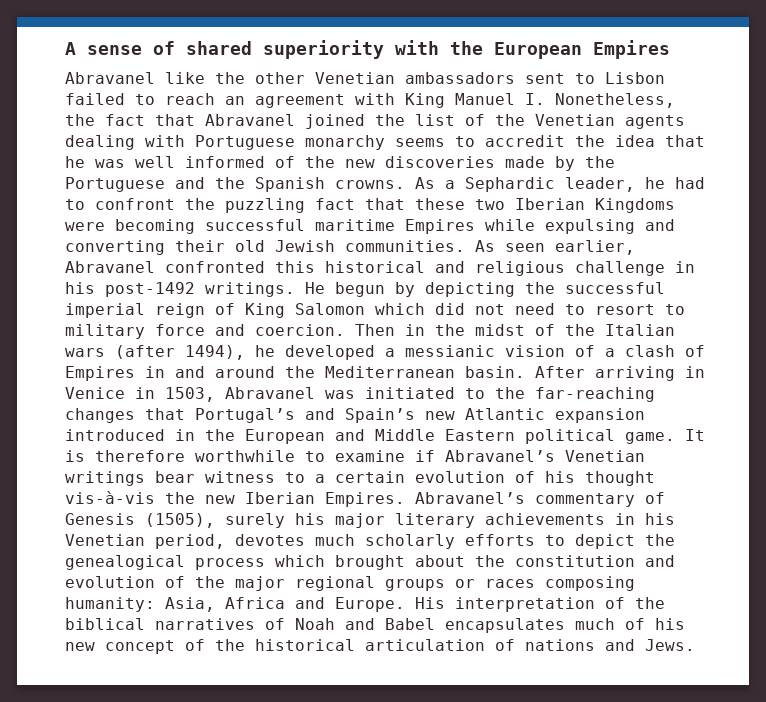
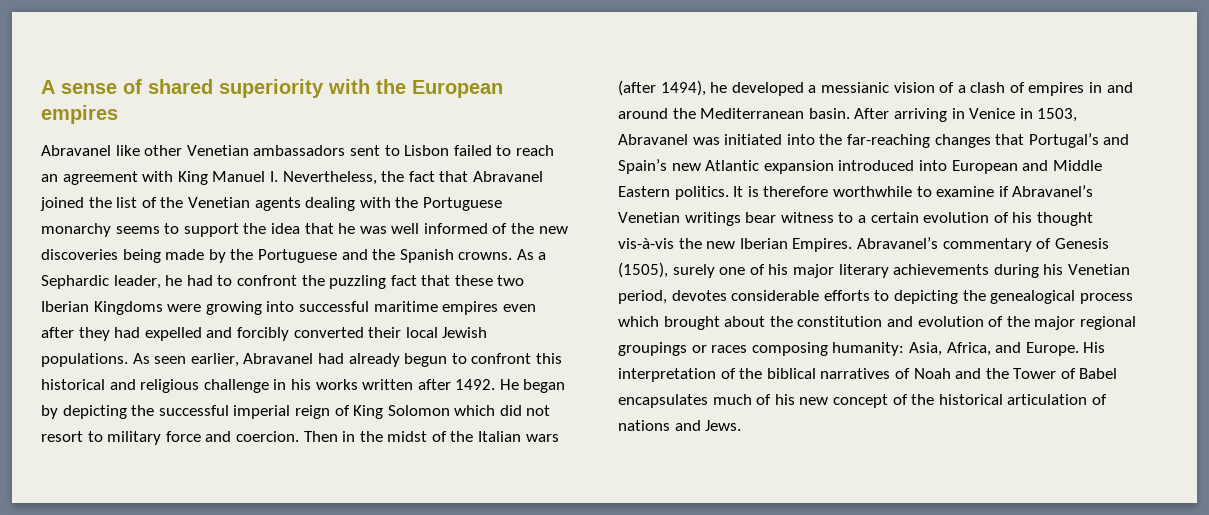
[593,40,670,59] Empires -> [41,105,118,124] empires
[215,72,245,84] the -> (140, 150) none
[555,93,675,108] Nonetheless, -> [282,171,377,185] Nevertheless,
(185, 141) none -> [395,197,419,208] the
[485,135,565,147] accredit -> [183,223,239,237] support
(495, 162) none -> [122,249,161,263] being
[115,219,675,234] [65,240,635,255] [65,261,265,273] becoming successful maritime Empires while expulsing and converting their old Jewish communities. As seen earlier, Abravanel confronted -> [205,301,536,315] [41,327,488,341] [41,353,532,367] growing into successful maritime empires even after they had expelled and forcibly converted their local Jewish populations. As seen earlier, Abravanel had already begun to confront
[105,282,385,297] post-1492 writings. He begun -> [315,379,566,393] works written after 1492. He began
[295,303,365,315] Salomon -> [387,405,450,416] Solomon
[515,303,585,315] need to -> (551, 410) none
[65,366,135,381] Empires -> [1028,82,1085,96] empires
[465,388,485,399] to -> [786,134,815,145] into
[175,429,235,441] in the -> [918,160,947,171] into
[525,429,675,444] political game. -> [674,186,729,200] politics.
(285, 520) none -> [719,264,765,275] one of
[615,513,635,525] in -> [993,264,1039,278] during
[315,534,455,549] much scholarly -> [731,290,820,301] considerable
[575,534,635,549] depict -> [893,290,958,304] depicting
[385,579,445,591] groups -> [618,342,687,356] groupings
[225,597,285,609] Africa -> [946,342,991,356] Africa,
(375, 624) none -> [985,368,1076,379] the Tower of

